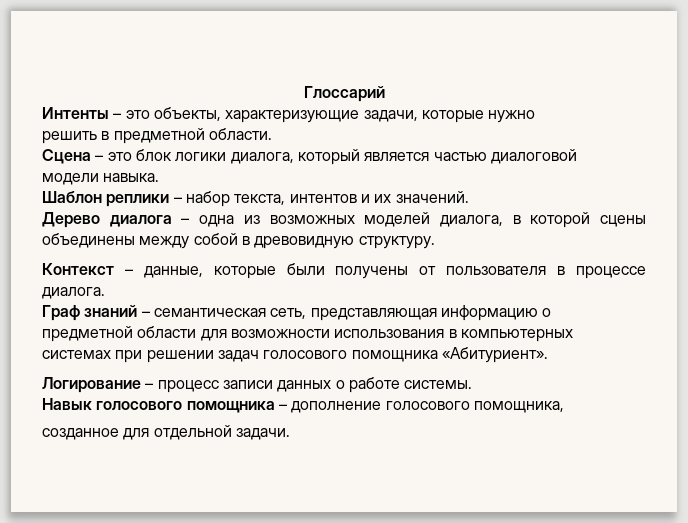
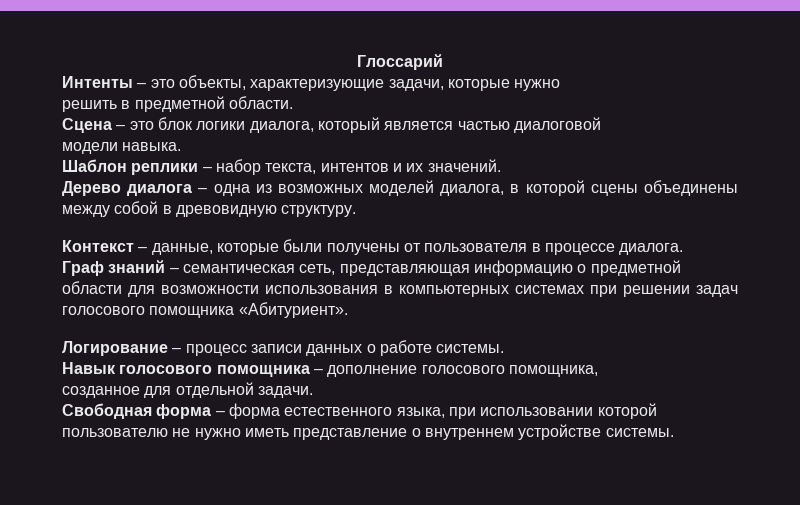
(290, 434) none -> [62,403,657,419] [62,424,674,440] // Свободная форма – форма естественного языка, при использовании которой пользователю не нужно иметь представление о внутреннем устройстве системы.

